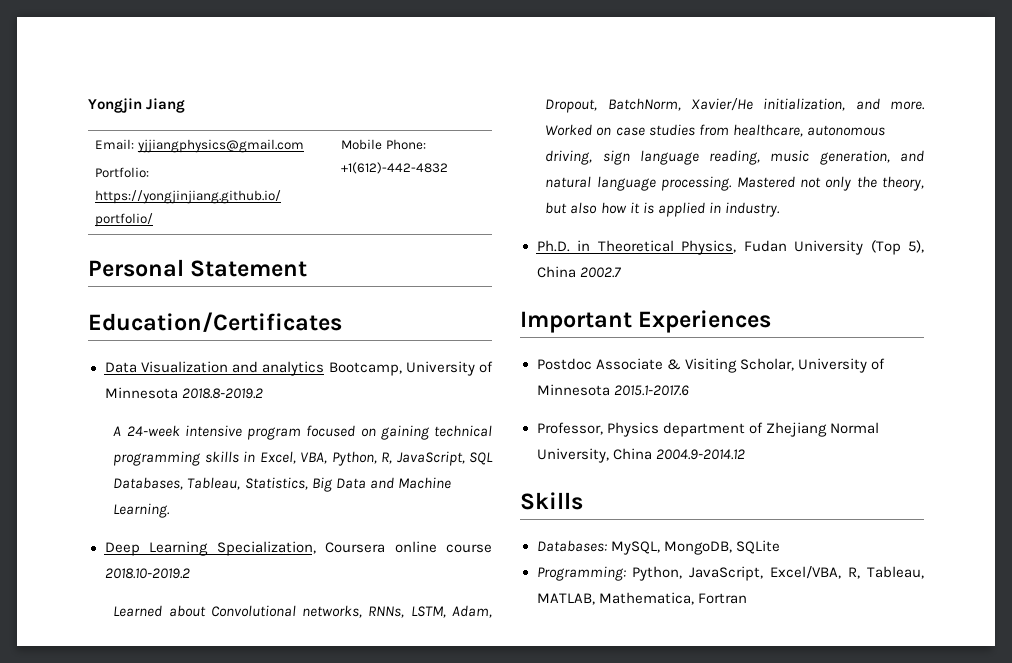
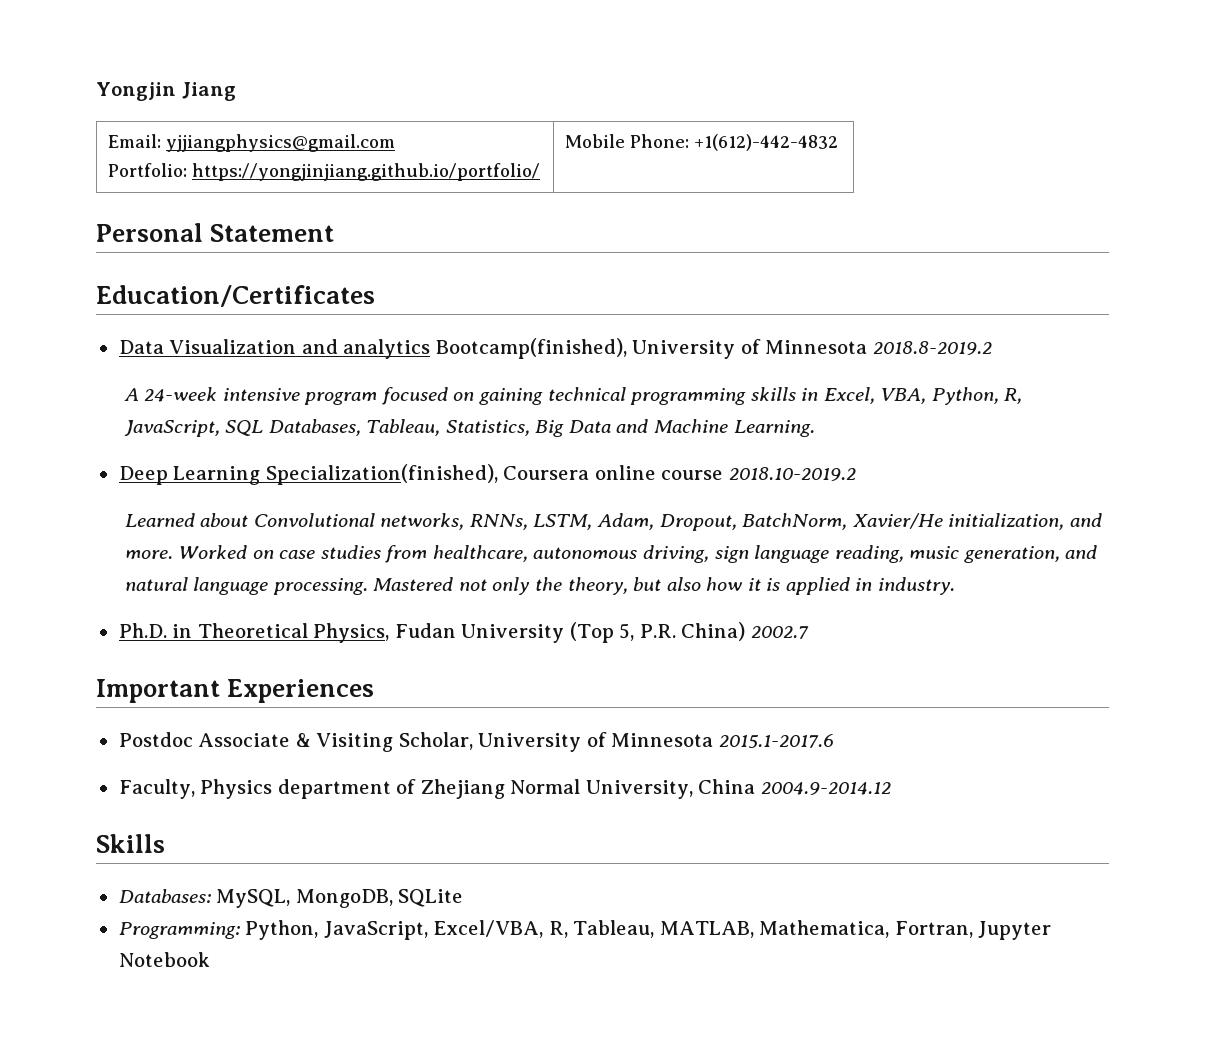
[328,362,402,376] Bootcamp, -> [435,338,627,359] Bootcamp(finished),
[216,541,316,556] Specialization, -> [265,464,498,485] Specialization(finished),
[908,240,924,253] [536,266,576,278] 5), China -> [619,622,746,641] 5, P.R. China)
[536,422,603,435] Professor, -> [118,779,195,799] Faculty,
[697,593,747,604] Fortran -> [894,921,1052,940] [118,952,210,967] Fortran, Jupyter Notebook

